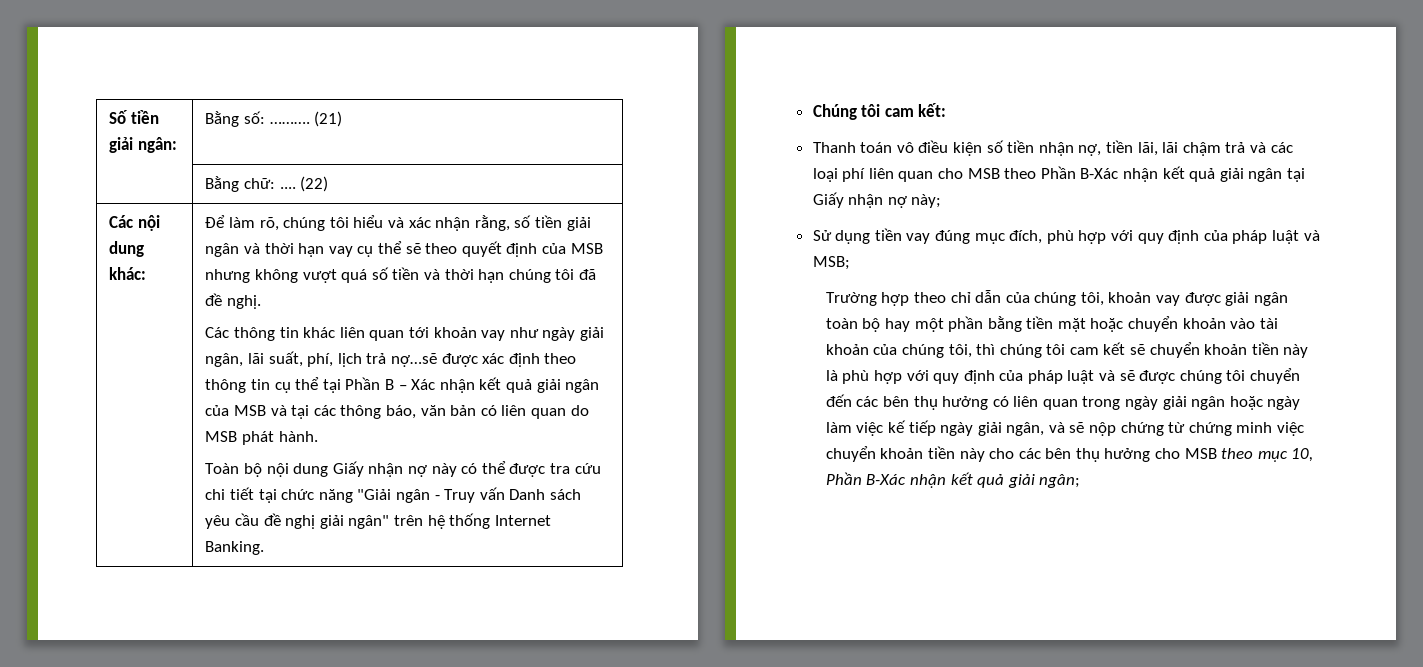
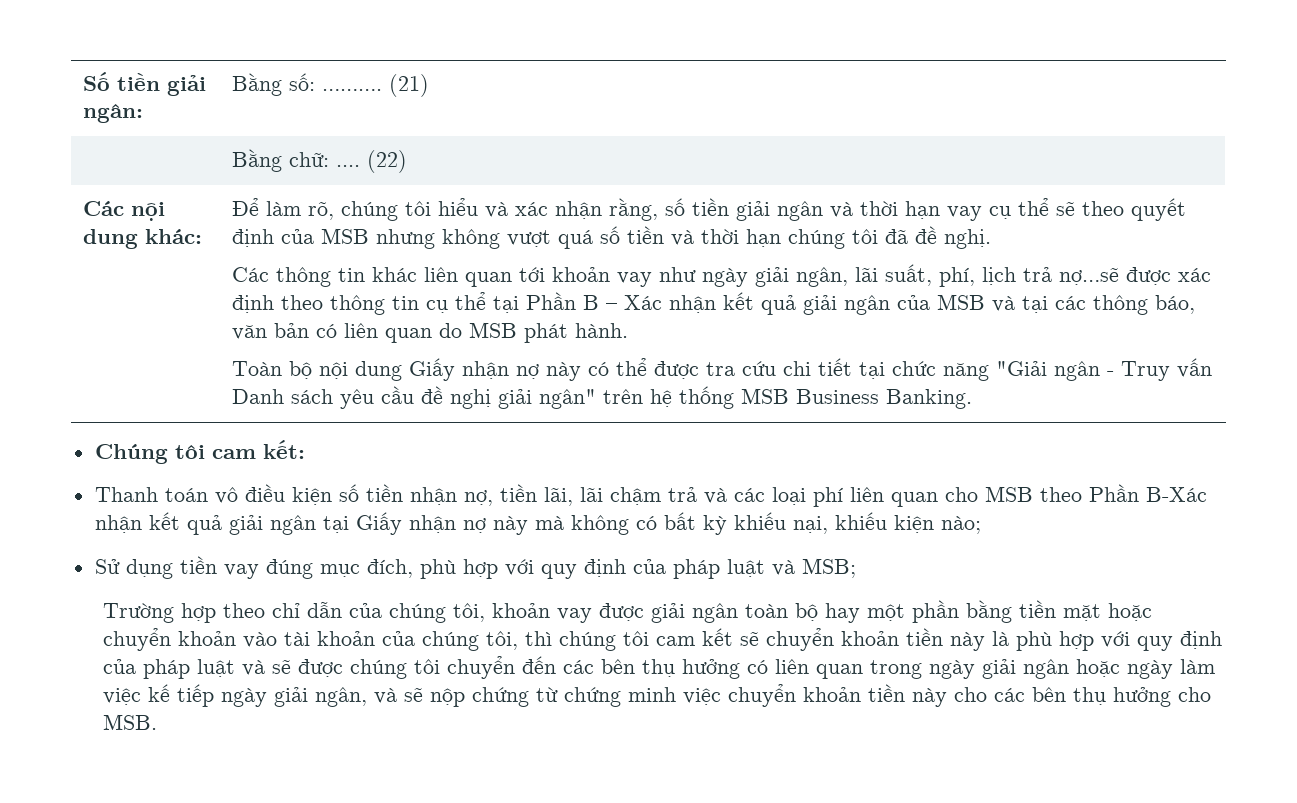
[494,515,551,526] Internet -> [740,388,879,404] MSB Business
[911,194,942,208] này; -> [492,512,981,535] này mà không có bất kỳ khiếu nại, khiếu kiện nào;
[1184,448,1314,462] [825,472,1081,488] MSB theo mục 10, Phần B-Xác nhận kết quả giải ngân; -> [102,714,157,730] MSB.

